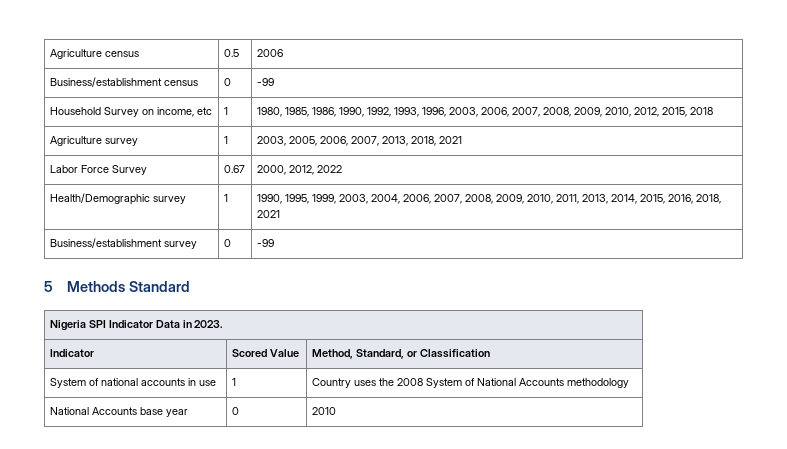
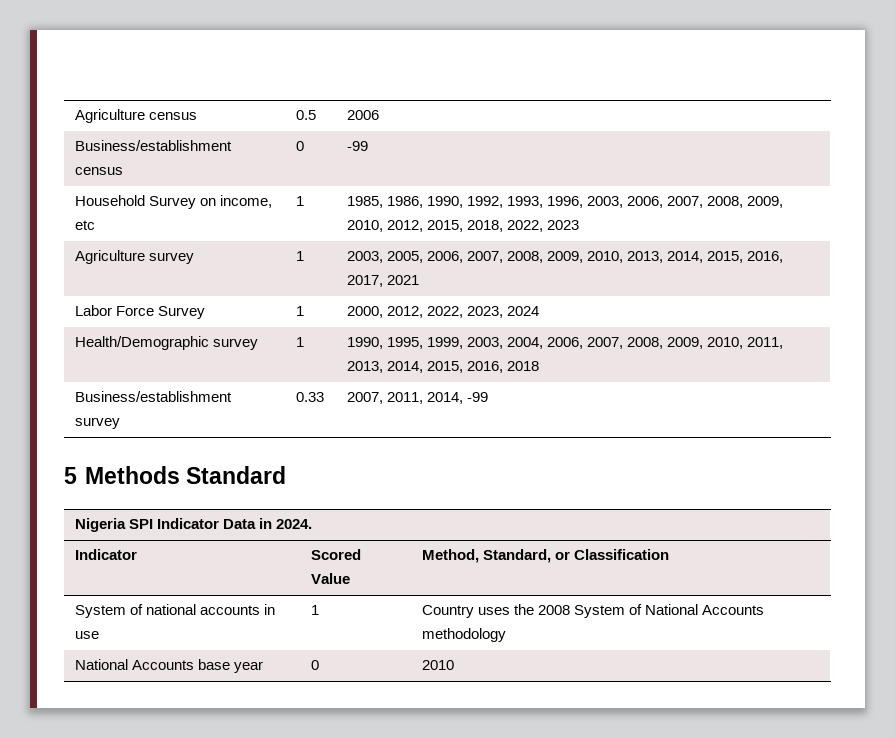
[256,107,282,117] 1980, -> (304, 201) none
[689,107,713,115] 2018 -> [467,220,580,232] 2018, 2022, 2023
[381,136,436,146] 2013, 2018, -> [507,251,784,263] [346,275,383,287] 2008, 2009, 2010, 2013, 2014, 2015, 2016, 2017,
[223,165,245,173] 0.67 -> [295,306,304,316] 1
[316,165,342,173] 2022 -> [426,306,540,318] 2022, 2023, 2024
[695,194,721,204] [256,210,280,218] 2018, 2021 -> [507,361,540,371] 2018
[223,239,231,247] 0 | -> [295,392,324,402] [346,392,463,404] 0.33 | 2007, 2011, 2014,
[194,320,224,328] 2023. -> [276,519,313,529] 2024.

